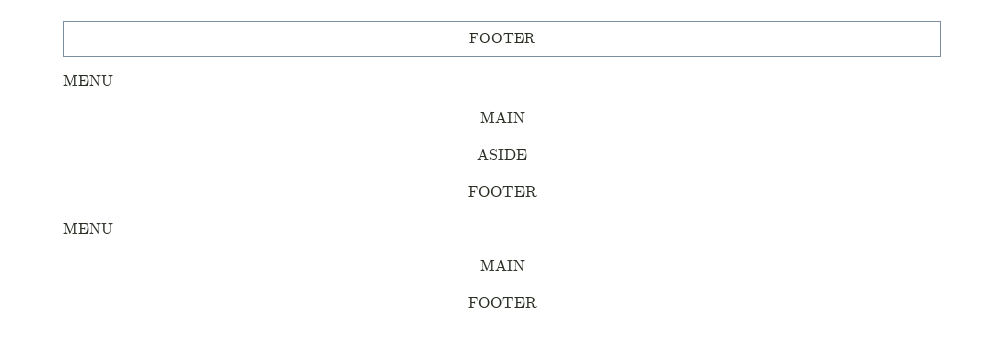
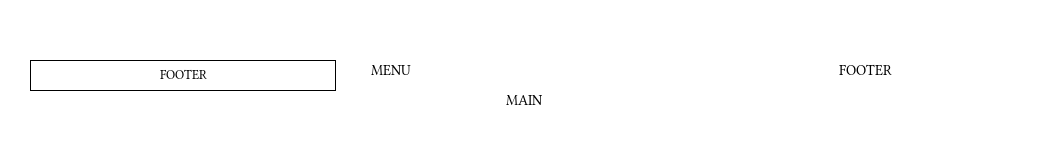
[469,33,535,43] [63,74,113,86] [479,111,525,123] [477,149,527,160] [467,186,537,197] [63,222,113,234] [479,259,525,271] FOOTER // MENU // MAIN // ASIDE // FOOTER // MENU // MAIN -> [159,69,207,80] [371,64,411,76] [506,95,543,105] FOOTER // MENU // MAIN

